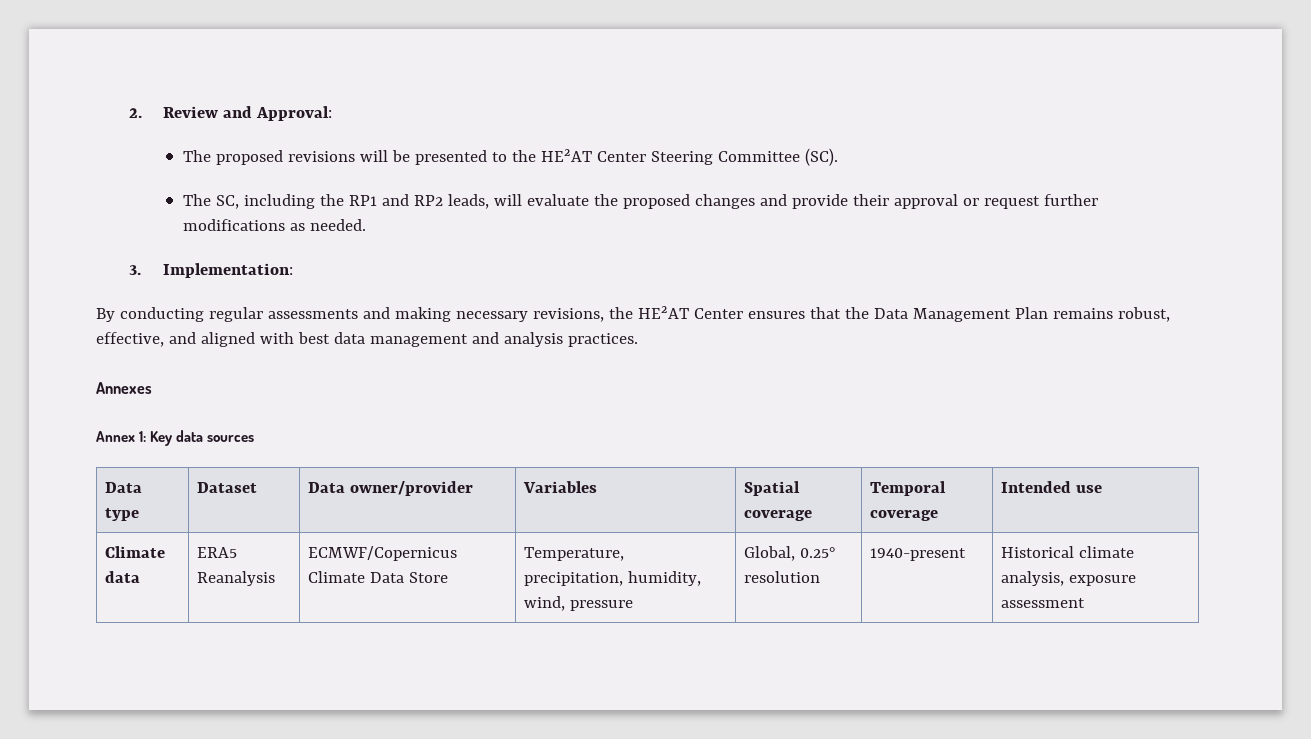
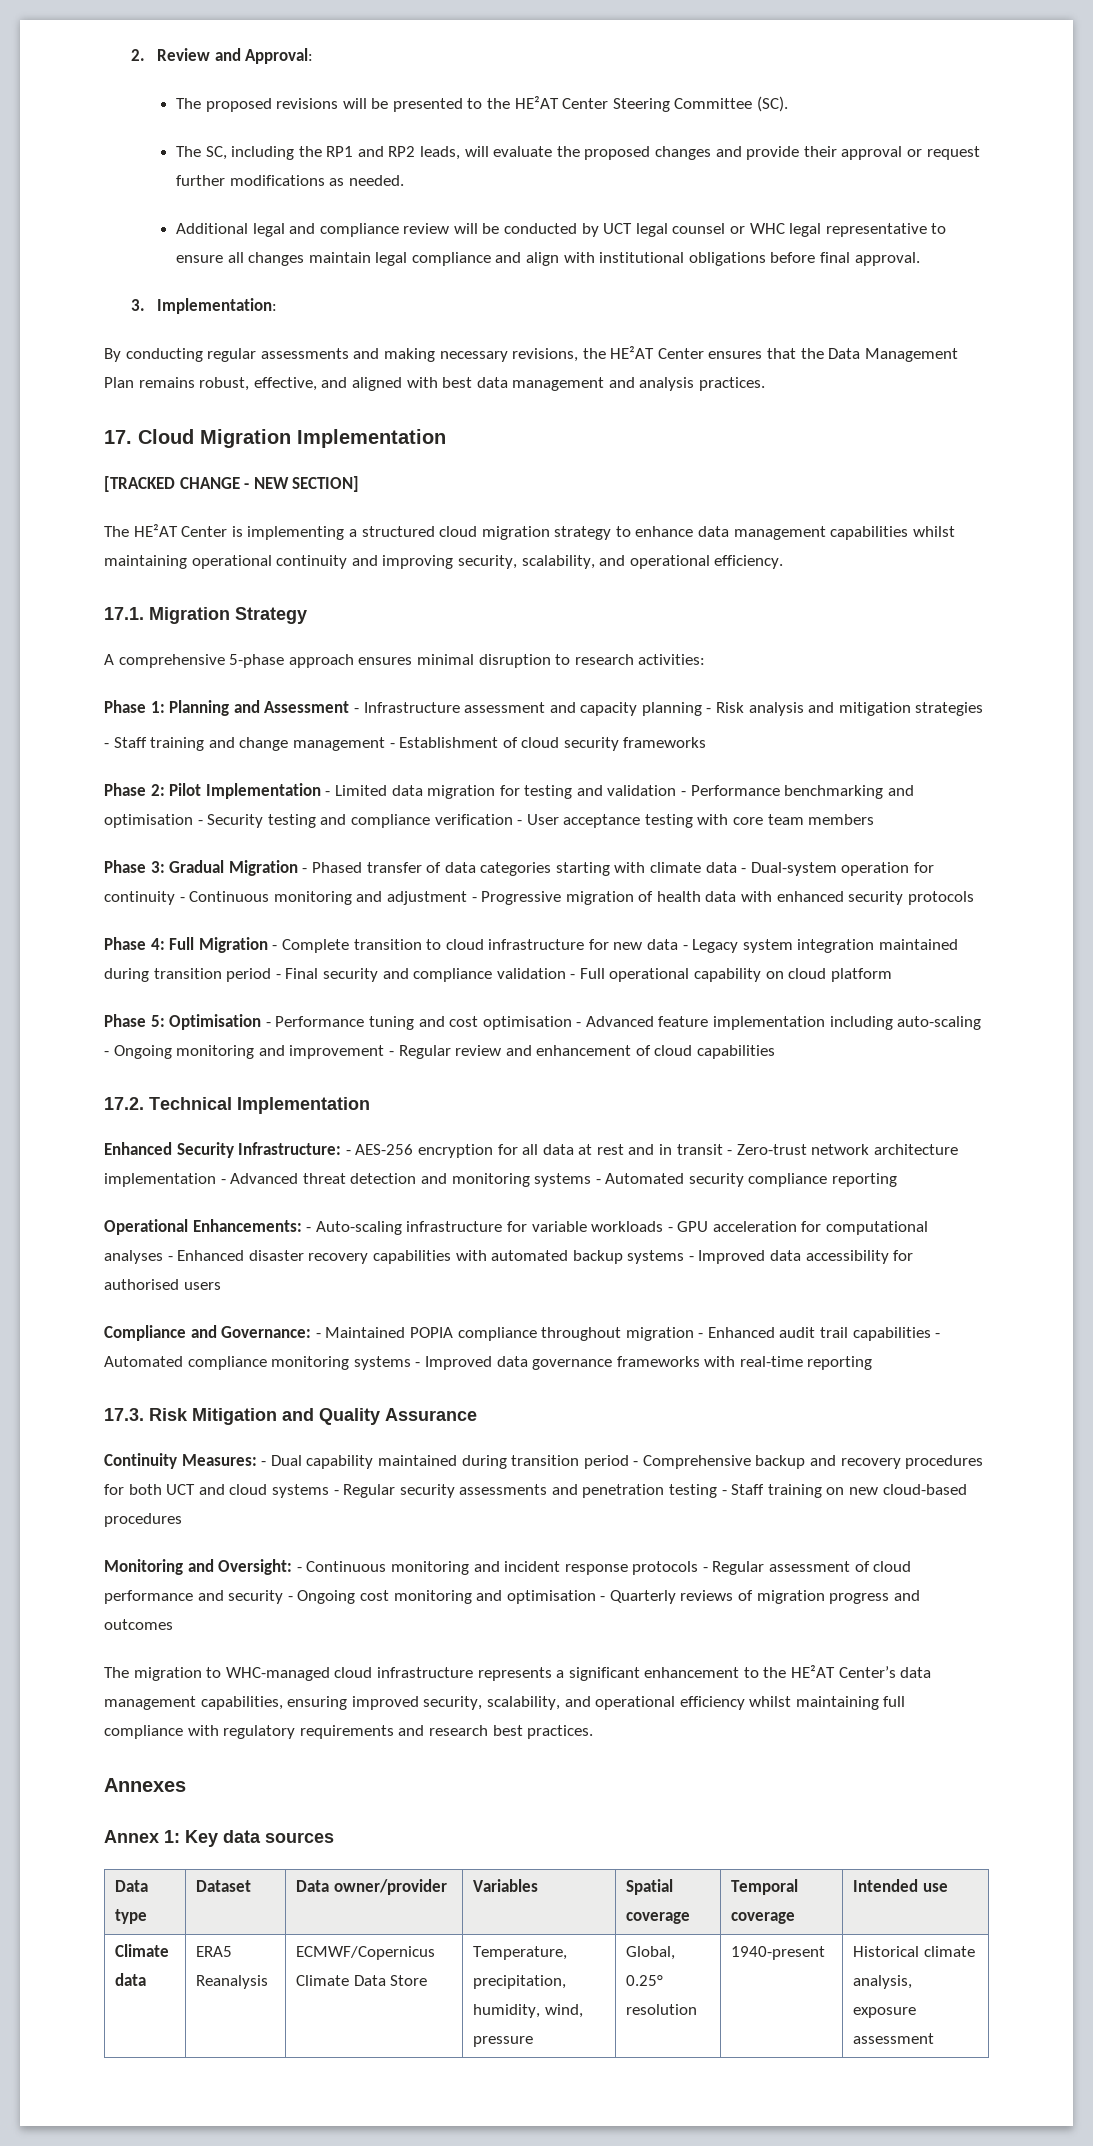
(367, 225) none -> [175,223,947,237] [175,252,920,266] // Additional legal and compliance review will be conducted by UCT legal counsel or WHC legal representative to ensure all changes maintain legal compliance and align with institutional obligations before final approval.
(638, 340) none -> [104,429,446,448] [104,476,360,492] [104,524,955,540] [104,555,784,569] [104,607,307,624] [104,654,706,668] [104,700,984,716] [104,737,707,751] [104,783,914,799] [104,814,875,828] [104,860,935,876] [104,891,974,905] [104,937,959,953] [104,968,892,982] [104,1014,982,1030] [104,1045,776,1059] [104,1097,370,1114] [104,1142,959,1158] [104,1173,898,1187] [104,1219,929,1235] [104,1250,914,1264] [104,1279,221,1290] [104,1325,941,1341] [104,1356,873,1370] [104,1408,477,1425] [104,1453,984,1469] [104,1484,967,1498] [104,1513,182,1527] [104,1559,912,1575] [104,1590,920,1604] [104,1619,173,1630] [104,1665,932,1681] [104,1696,906,1710] [104,1725,594,1739] // 17. Cloud Migration Implementation // [TRACKED CHANGE - NEW SECTION] // The HE²AT Center is implementing a structured cloud migration strategy to enhance data management capabilities whilst maintaining operational continuity and improving security, scalability, and operational efficiency. // 17.1. Migration Strategy // A comprehensive 5-phase approach ensures minimal disruption to research activities: // Phase 1: Planning and Assessment - Infrastructure assessment and capacity planning - Risk analysis and mitigation strategies // - Staff training and change management - Establishment of cloud security frameworks // Phase 2: Pilot Implementation - Limited data migration for testing and validation - Performance benchmarking and optimisation - Security testing and compliance verification - User acceptance testing with core team members // Phase 3: Gradual Migration - Phased transfer of data categories starting with climate data - Dual-system operation for continuity - Continuous monitoring and adjustment - Progressive migration of health data with enhanced security protocols // Phase 4: Full Migration - Complete transition to cloud infrastructure for new data - Legacy system integration maintained during transition period - Final security and compliance validation - Full operational capability on cloud platform // Phase 5: Optimisation - Performance tuning and cost optimisation - Advanced feature implementation including auto-scaling - Ongoing monitoring and improvement - Regular review and enhancement of cloud capabilities // 17.2. Technical Implementation // Enhanced Security Infrastructure: - AES-256 encryption for all data at rest and in transit - Zero-trust network architecture implementation - Advanced threat detection and monitoring systems - Automated security compliance reporting // Operational Enhancements: - Auto-scaling infrastructure for variable workloads - GPU acceleration for computational analyses - Enhanced disaster recovery capabilities with automated backup systems - Improved data accessibility for authorised users // Compliance and Governance: - Maintained POPIA compliance throughout migration - Enhanced audit trail capabilities - Automated compliance monitoring systems - Improved data governance frameworks with real-time reporting // 17.3. Risk Mitigation and Quality Assurance // Continuity Measures: - Dual capability maintained during transition period - Comprehensive backup and recovery procedures for both UCT and cloud systems - Regular security assessments and penetration testing - Staff training on new cloud-based procedures // Monitoring and Oversight: - Continuous monitoring and incident response protocols - Regular assessment of cloud performance and security - Ongoing cost monitoring and optimisation - Quarterly reviews of migration progress and outcomes // The migration to WHC-managed cloud infrastructure represents a significant enhancement to the HE²AT Center’s data management capabilities, ensuring improved security, scalability, and operational efficiency whilst maintaining full compliance with regulatory requirements and research best practices.

